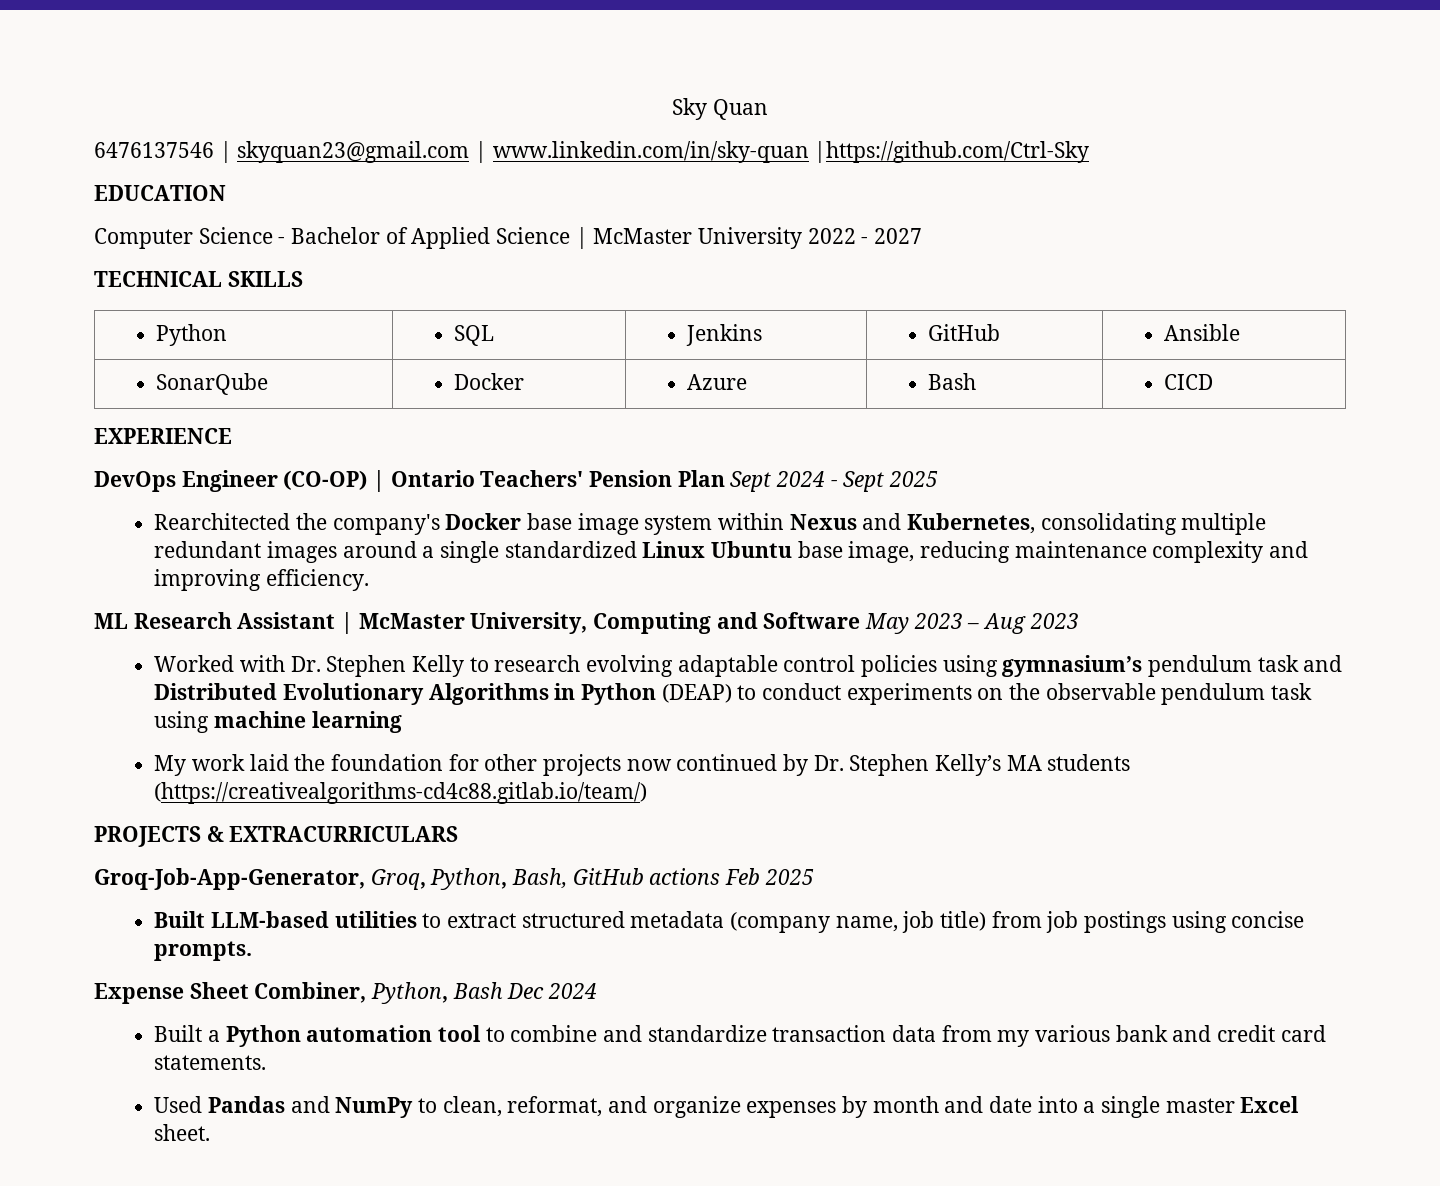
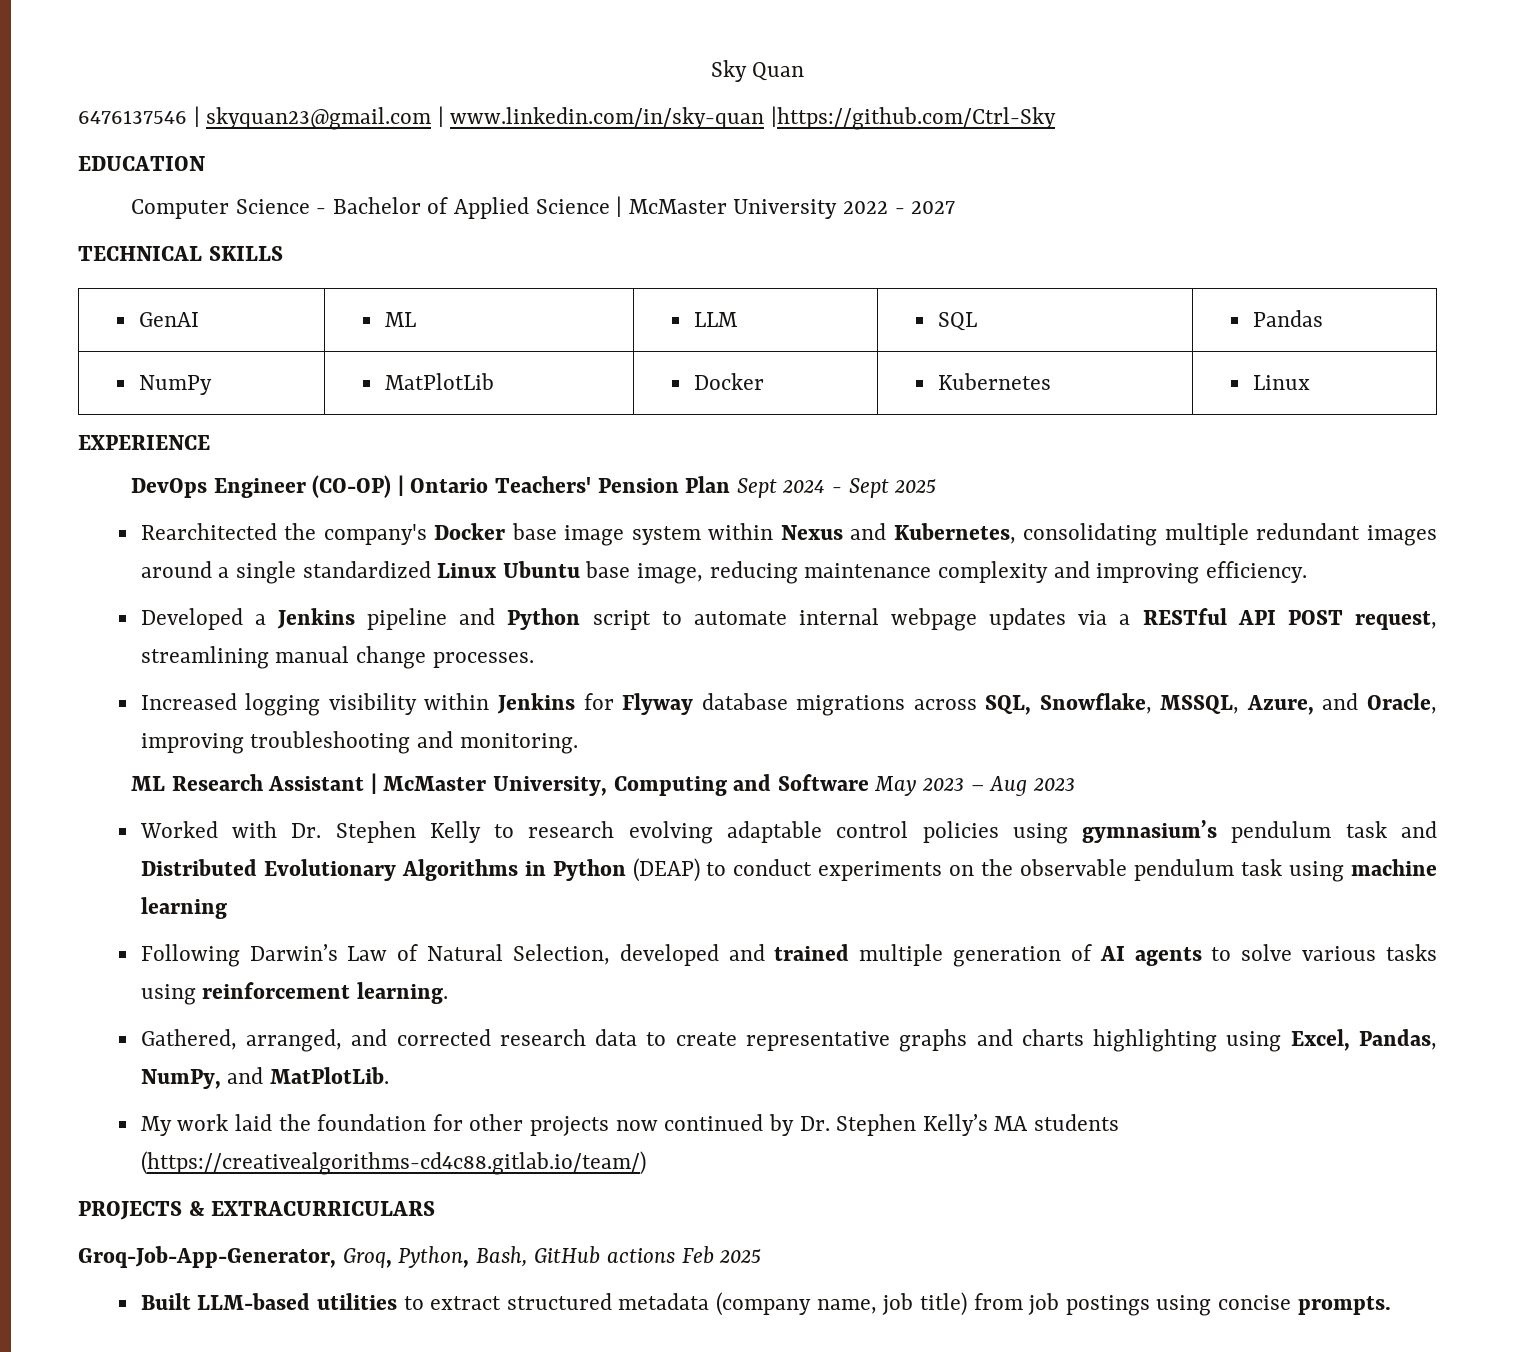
[155,324,227,346] [453,325,494,346] [685,324,762,346] [927,324,1000,341] [1163,324,1240,341] [155,373,268,395] [453,373,524,390] [686,374,747,390] [927,373,976,390] [1163,374,1213,390] Python | SQL | Jenkins | GitHub | Ansible // SonarQube | Docker | Azure | Bash | CICD -> [139,312,200,327] [385,312,417,327] [694,312,739,327] [938,312,978,331] [1253,310,1324,327] [139,375,213,395] [385,373,495,390] [694,373,765,390] [938,373,1052,390] [1253,375,1311,390] GenAI | ML | LLM | SQL | Pandas // NumPy | MatPlotLib | Docker | Kubernetes | Linux
(369, 580) none -> [140,608,1437,631] [140,646,534,669] [140,693,1438,716] [140,731,578,754] // Developed a Jenkins pipeline and Python script to automate internal webpage updates via a RESTful API POST request, streamlining manual change processes. // Increased logging visibility within Jenkins for Flyway database migrations across SQL, Snowflake, MSSQL, Azure, and Oracle, improving troubleshooting and monitoring.
(402, 722) none -> [140,944,1437,967] [140,982,448,1005] [140,1029,1438,1052] [140,1067,389,1089] // Following Darwin’s Law of Natural Selection, developed and trained multiple generation of AI agents to solve various tasks using reinforcement learning. // Gathered, arranged, and corrected research data to create representative graphs and charts highlighting using Excel, Pandas, NumPy, and MatPlotLib.
[94,982,598,1004] [154,1025,1326,1047] [154,1055,267,1070] [154,1096,1300,1118] [154,1124,211,1141] // Expense Sheet Combiner, Python, Bash Dec 2024 // Built a Python automation tool to combine and standardize transaction data from my various bank and credit card statements. // Used Pandas and NumPy to clean, reformat, and organize expenses by month and date into a single master Excel sheet. -> (1391, 1305) none

